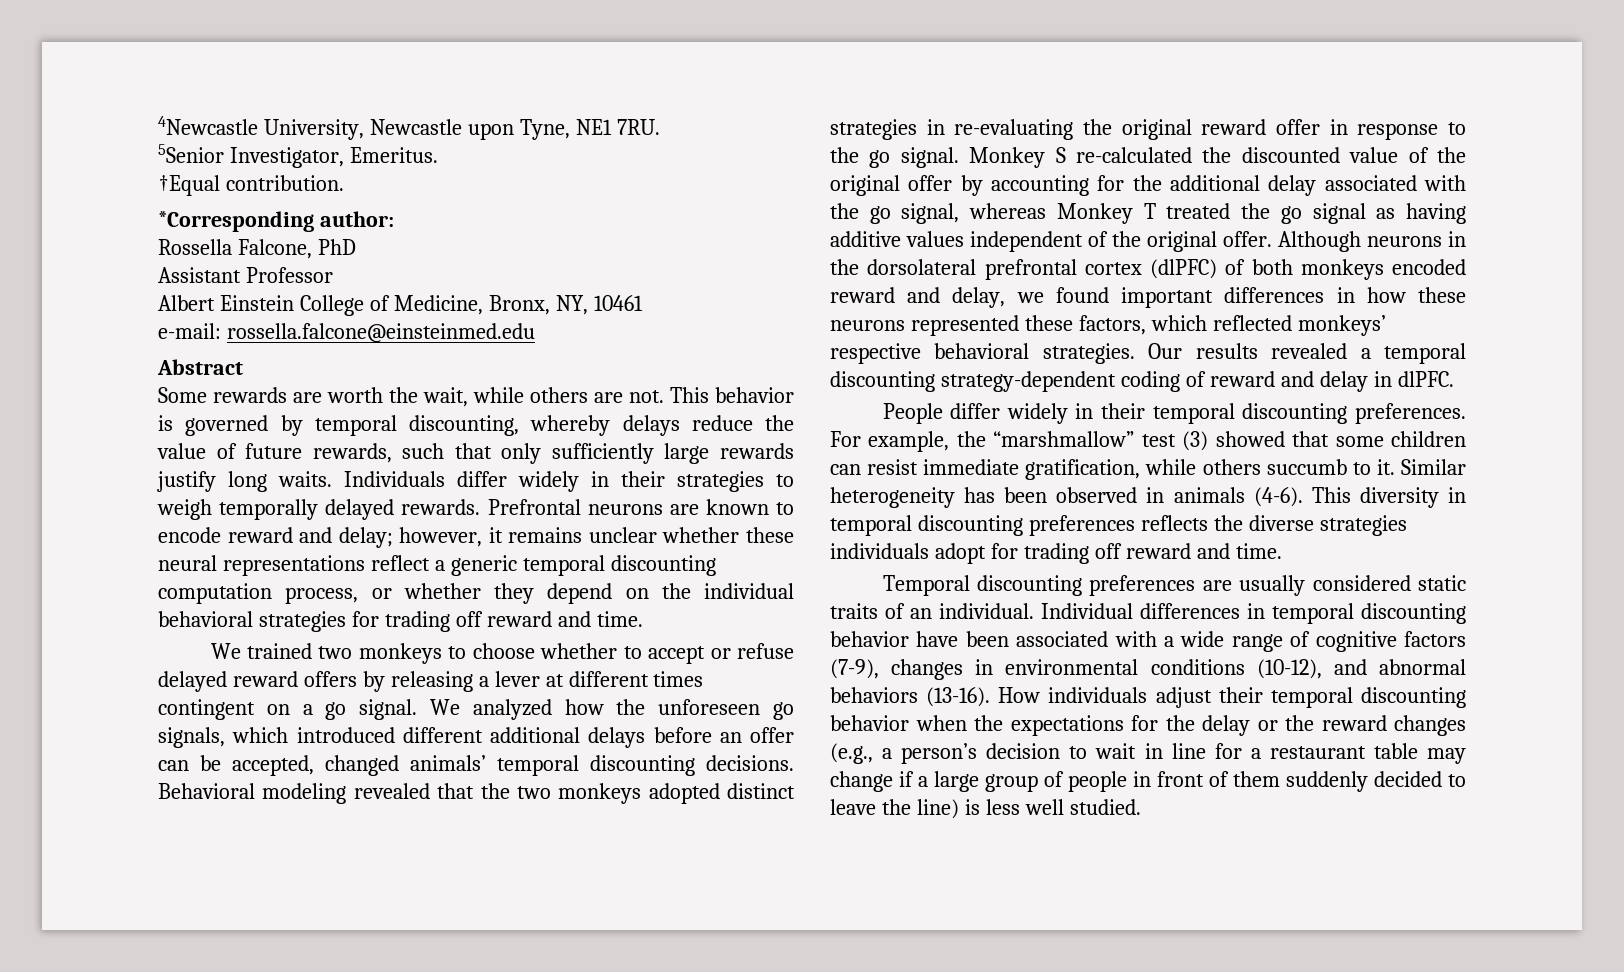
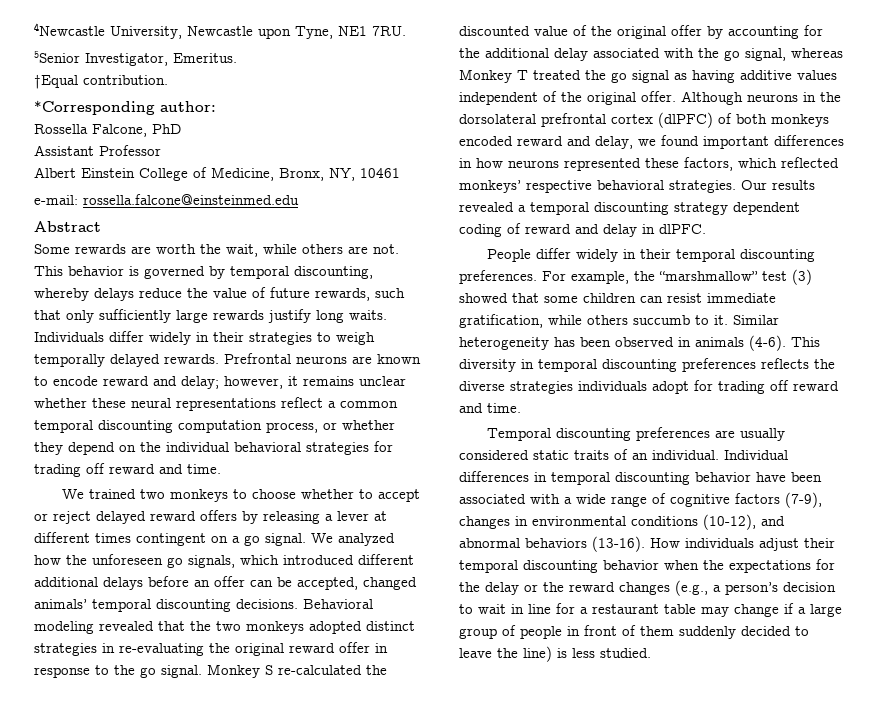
[450,555,517,576] generic -> [340,401,398,408] common
[737,643,794,659] refuse -> [53,511,91,524] reject
[1418,287,1466,303] these -> (503, 163) none
[940,371,1116,392] strategy-dependent -> [674,202,800,215] strategy dependent
[1024,799,1064,815] well -> (595, 653) none

